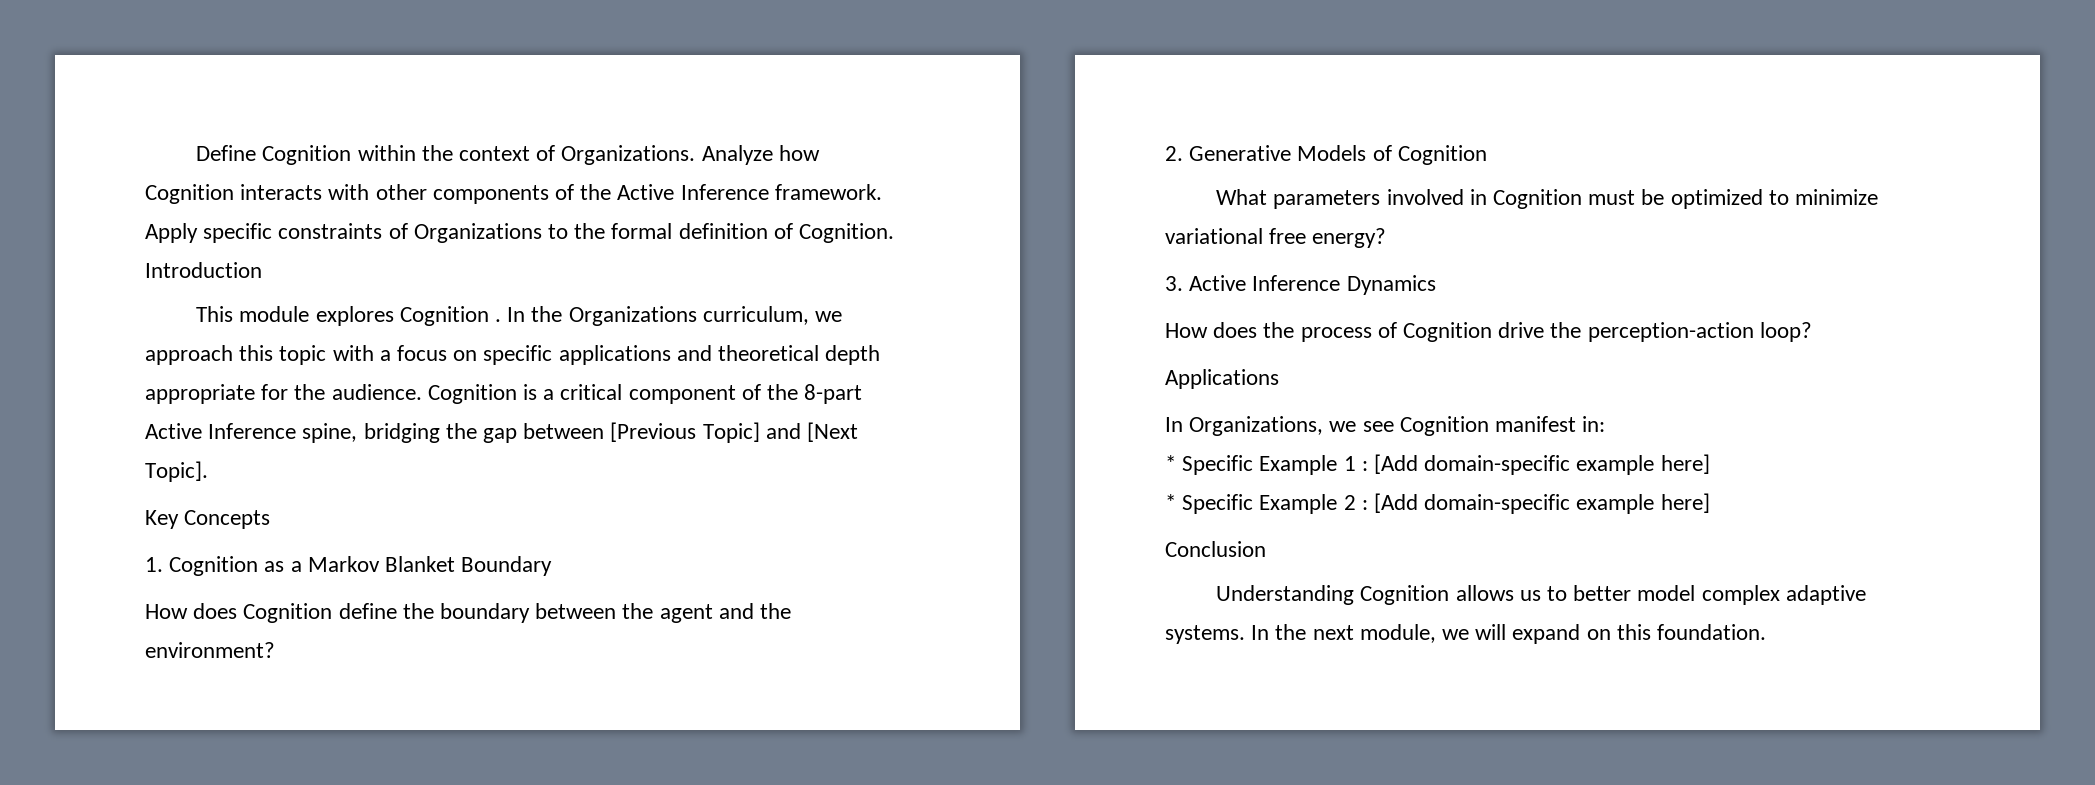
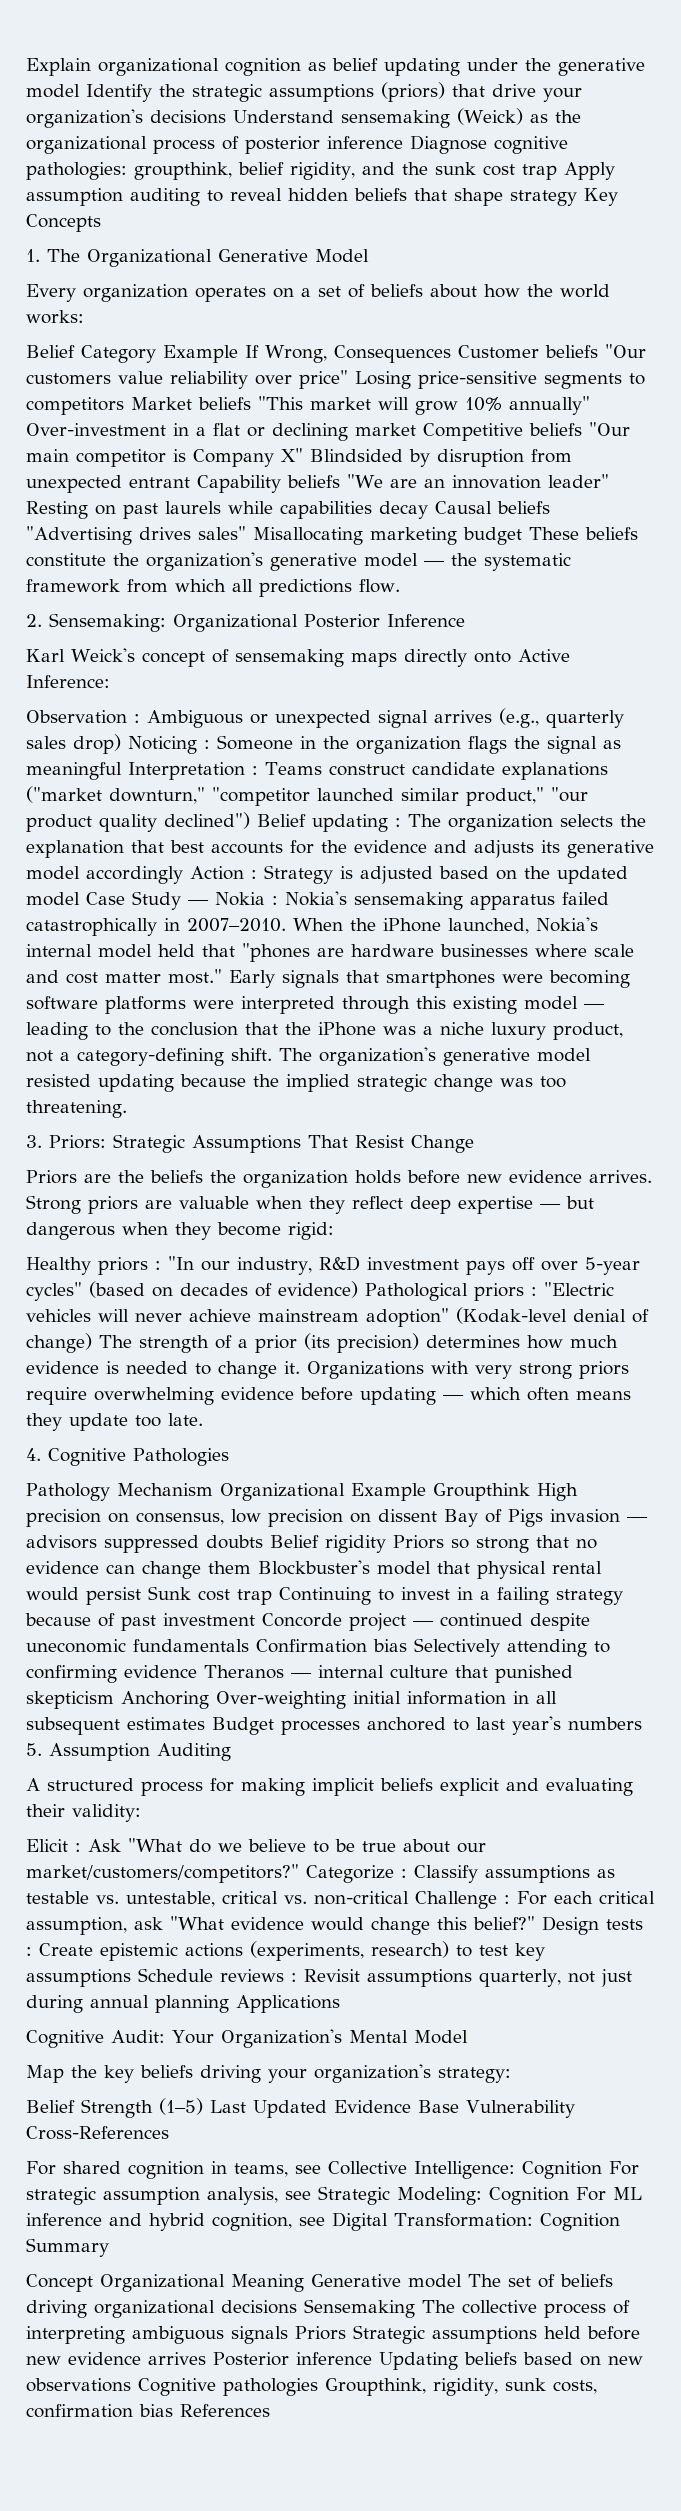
[196,145,820,165] [145,184,882,204] [145,223,895,243] [145,262,262,278] [196,306,843,326] [145,345,881,365] [145,384,863,404] [145,422,859,443] [145,461,208,482] [145,510,271,529] [145,556,553,576] [145,603,792,623] [145,642,275,658] [1165,145,1487,165] [1216,189,1879,209] [1165,228,1387,248] [1165,275,1436,295] [1165,322,1812,342] [1165,369,1279,389] [1165,416,1606,436] [1165,454,1710,475] [1165,493,1710,514] [1165,541,1266,557] [1216,585,1866,605] [1165,624,1767,644] Define Cognition within the context of Organizations. Analyze how Cognition interacts with other components of the Active Inference framework. Apply specific constraints of Organizations to the formal definition of Cognition. Introduction // This module explores Cognition . In the Organizations curriculum, we approach this topic with a focus on specific applications and theoretical depth appropriate for the audience. Cognition is a critical component of the 8-part Active Inference spine, bridging the gap between [Previous Topic] and [Next Topic]. // Key Concepts // 1. Cognition as a Markov Blanket Boundary // How does Cognition define the boundary between the agent and the environment? // 2. Generative Models of Cognition // What parameters involved in Cognition must be optimized to minimize variational free energy? // 3. Active Inference Dynamics // How does the process of Cognition drive the perception-action loop? // Applications // In Organizations, we see Cognition manifest in: // * Specific Example 1 : [Add domain-specific example here] // * Specific Example 2 : [Add domain-specific example here] // Conclusion // Understanding Cognition allows us to better model complex adaptive systems. In the next module, we will expand on this foundation. -> [26,58,645,76] [26,82,582,102] [26,108,581,128] [26,135,568,154] [26,162,615,180] [26,188,618,206] [26,214,101,232] [26,249,369,267] [26,284,610,302] [26,310,84,324] [26,344,646,363] [26,370,645,389] [26,396,590,415] [26,422,630,441] [26,448,572,467] [26,474,609,493] [26,501,550,519] [26,526,638,545] [26,552,571,571] [26,579,400,597] [26,613,465,632] [26,648,570,667] [26,675,110,688] [26,708,624,728] [26,734,621,754] [26,762,608,780] [26,786,588,806] [26,812,646,832] [26,840,654,858] [26,865,628,884] [26,891,609,910] [26,917,598,936] [26,943,634,962] [26,969,630,988] [26,996,605,1014] [26,1022,623,1040] [26,1047,591,1066] [26,1074,566,1092] [26,1100,127,1118] [26,1134,474,1153] [26,1170,652,1188] [26,1195,594,1214] [26,1222,334,1240] [26,1256,640,1275] [26,1281,614,1301] [26,1307,649,1327] [26,1333,618,1353] [26,1361,629,1379] [26,1387,631,1405] [26,1413,203,1431] [26,1448,229,1466] [26,1483,578,1501] [26,1509,648,1527] [26,1535,597,1553] [26,1560,602,1579] [26,1586,623,1605] [25,1613,590,1631] [26,1638,610,1657] [26,1665,573,1683] [26,1691,557,1709] [26,1716,642,1735] [26,1743,231,1761] [26,1778,633,1796] [26,1804,141,1822] [26,1838,486,1853] [26,1864,615,1883] [26,1891,655,1909] [26,1916,643,1935] [26,1941,545,1961] [26,1968,632,1987] [26,1995,340,2013] [26,2029,468,2048] [26,2064,511,2083] [26,2098,575,2118] [26,2126,169,2140] [26,2161,639,2179] [26,2186,642,2205] [26,2212,620,2231] [26,2238,109,2257] [26,2274,613,2292] [26,2299,630,2318] [26,2325,640,2344] [26,2352,643,2370] [26,2378,597,2396] [26,2404,270,2418] Explain organizational cognition as belief updating under the generative model Identify the strategic assumptions (priors) that drive your organization's decisions Understand sensemaking (Weick) as the organizational process of posterior inference Diagnose cognitive pathologies: groupthink, belief rigidity, and the sunk cost trap Apply assumption auditing to reveal hidden beliefs that shape strategy Key Concepts // 1. The Organizational Generative Model // Every organization operates on a set of beliefs about how the world works: // Belief Category Example If Wrong, Consequences Customer beliefs "Our customers value reliability over price" Losing price-sensitive segments to competitors Market beliefs "This market will grow 10% annually" Over-investment in a flat or declining market Competitive beliefs "Our main competitor is Company X" Blindsided by disruption from unexpected entrant Capability beliefs "We are an innovation leader" Resting on past laurels while capabilities decay Causal beliefs "Advertising drives sales" Misallocating marketing budget These beliefs constitute the organization's generative model — the systematic framework from which all predictions flow. // 2. Sensemaking: Organizational Posterior Inference // Karl Weick's concept of sensemaking maps directly onto Active Inference: // Observation : Ambiguous or unexpected signal arrives (e.g., quarterly sales drop) Noticing : Someone in the organization flags the signal as meaningful Interpretation : Teams construct candidate explanations ("market downturn," "competitor launched similar product," "our product quality declined") Belief updating : The organization selects the explanation that best accounts for the evidence and adjusts its generative model accordingly Action : Strategy is adjusted based on the updated model Case Study — Nokia : Nokia's sensemaking apparatus failed catastrophically in 2007–2010. When the iPhone launched, Nokia's internal model held that "phones are hardware businesses where scale and cost matter most." Early signals that smartphones were becoming software platforms were interpreted through this existing model — leading to the conclusion that the iPhone was a niche luxury product, not a category-defining shift. The organization's generative model resisted updating because the implied strategic change was too threatening. // 3. Priors: Strategic Assumptions That Resist Change // Priors are the beliefs the organization holds before new evidence arrives. Strong priors are valuable when they reflect deep expertise — but dangerous when they become rigid: // Healthy priors : "In our industry, R&D investment pays off over 5-year cycles" (based on decades of evidence) Pathological priors : "Electric vehicles will never achieve mainstream adoption" (Kodak-level denial of change) The strength of a prior (its precision) determines how much evidence is needed to change it. Organizations with very strong priors require overwhelming evidence before updating — which often means they update too late. // 4. Cognitive Pathologies // Pathology Mechanism Organizational Example Groupthink High precision on consensus, low precision on dissent Bay of Pigs invasion — advisors suppressed doubts Belief rigidity Priors so strong that no evidence can change them Blockbuster's model that physical rental would persist Sunk cost trap Continuing to invest in a failing strategy because of past investment Concorde project — continued despite uneconomic fundamentals Confirmation bias Selectively attending to confirming evidence Theranos — internal culture that punished skepticism Anchoring Over-weighting initial information in all subsequent estimates Budget processes anchored to last year's numbers 5. Assumption Auditing // A structured process for making implicit beliefs explicit and evaluating their validity: // Elicit : Ask "What do we believe to be true about our market/customers/competitors?" Categorize : Classify assumptions as testable vs. untestable, critical vs. non-critical Challenge : For each critical assumption, ask "What evidence would change this belief?" Design tests : Create epistemic actions (experiments, research) to test key assumptions Schedule reviews : Revisit assumptions quarterly, not just during annual planning Applications // Cognitive Audit: Your Organization's Mental Model // Map the key beliefs driving your organization's strategy: // Belief Strength (1–5) Last Updated Evidence Base Vulnerability Cross-References // For shared cognition in teams, see Collective Intelligence: Cognition For strategic assumption analysis, see Strategic Modeling: Cognition For ML inference and hybrid cognition, see Digital Transformation: Cognition Summary // Concept Organizational Meaning Generative model The set of beliefs driving organizational decisions Sensemaking The collective process of interpreting ambiguous signals Priors Strategic assumptions held before new evidence arrives Posterior inference Updating beliefs based on new observations Cognitive pathologies Groupthink, rigidity, sunk costs, confirmation bias References

